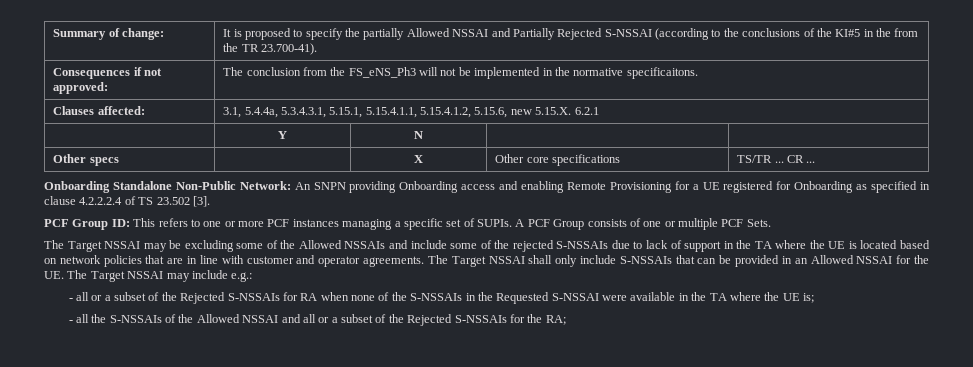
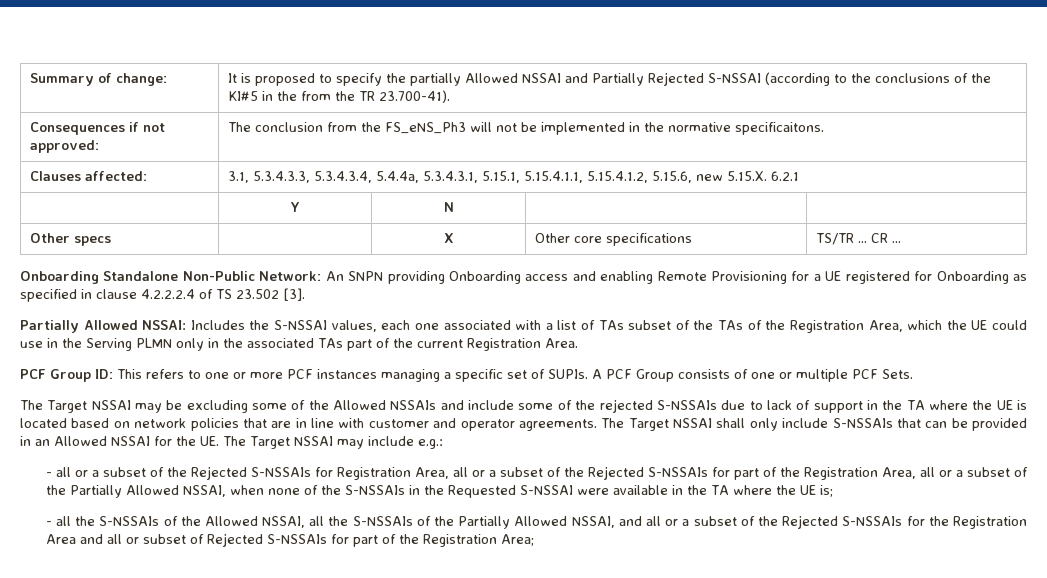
(242, 112) none -> [252,171,372,183] 5.3.4.3.3, 5.3.4.3.4,
(210, 201) none -> [20,320,1028,333] [20,338,578,351] // Partially Allowed NSSAI: Includes the S-NSSAI values, each one associated with a list of TAs subset of the TAs of the Registration Area, which the UE could use in the Serving PLMN only in the associated TAs part of the current Registration Area.
[300,293,318,301] RA -> [336,466,1029,480] [45,485,226,498] Registration Area, all or a subset of the Rejected S-NSSAIs for part of the Registration Area, all or a subset of the Partially Allowed NSSAI,
[242,315,279,323] NSSAI -> [262,516,615,529] NSSAI, all the S-NSSAIs of the Partially Allowed NSSAI,
[545,315,566,325] RA; -> [952,516,1027,529] [45,533,534,547] Registration Area and all or subset of Rejected S-NSSAIs for part of the Registration Area;

